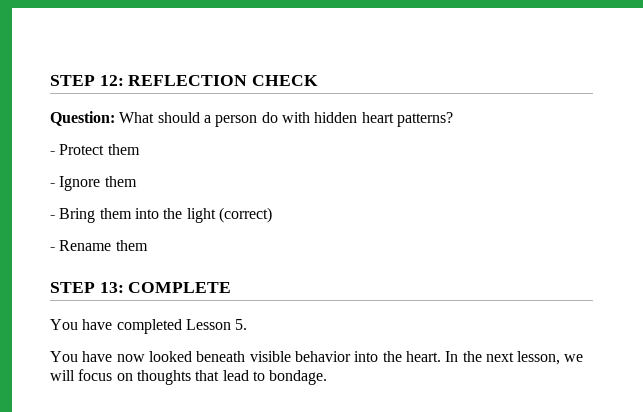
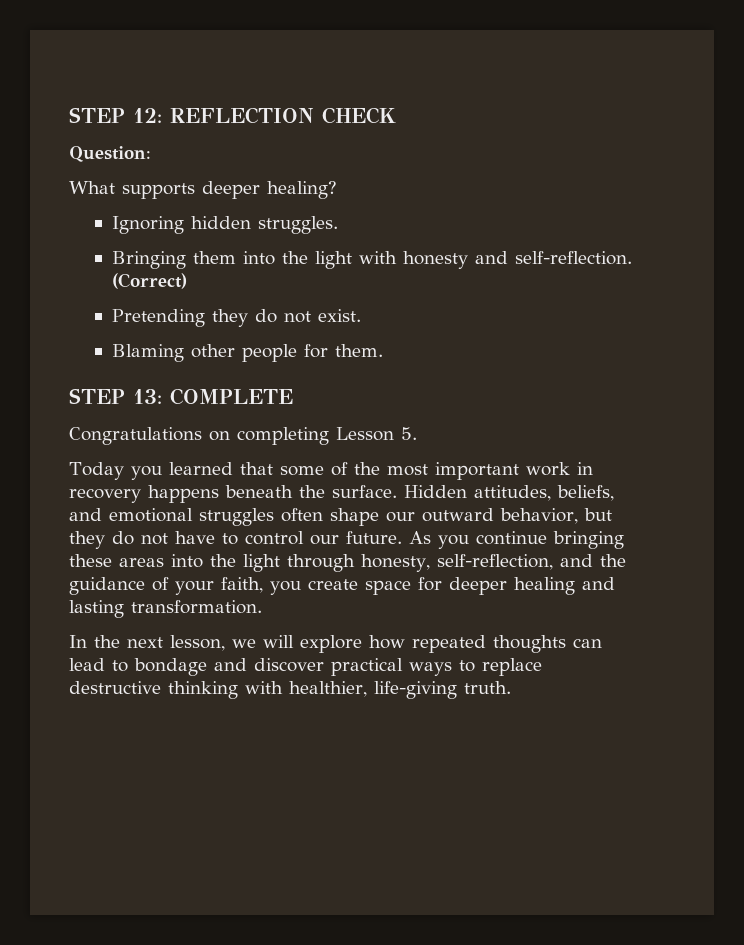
[119,112,453,127] [50,144,140,155] [50,176,137,191] [50,207,272,223] [50,240,148,251] What should a person do with hidden heart patterns? // - Protect them // - Ignore them // - Bring them into the light (correct) // - Rename them -> [69,181,337,199] [112,216,339,234] [112,251,633,269] [112,273,188,289] [112,309,362,327] [112,344,384,362] // What supports deeper healing? // Ignoring hidden struggles. // Bringing them into the light with honesty and self-reflection. (Correct) // Pretending they do not exist. // Blaming other people for them.
[50,319,182,334] You have completed -> [69,427,329,445] Congratulations on completing
[50,351,441,362] You have now looked beneath visible behavior into the heart. -> [69,462,593,480] [69,485,614,503] [69,508,612,526] [69,531,624,549] [69,554,626,572] [69,577,615,595] [69,600,262,618] Today you learned that some of the most important work in recovery happens beneath the surface. Hidden attitudes, beliefs, and emotional struggles often shape our outward behavior, but they do not have to control our future. As you continue bringing these areas into the light through honesty, self-reflection, and the guidance of your faith, you create space for deeper healing and lasting transformation. //
[78,369,328,385] focus on thoughts that lead to bondage. -> [300,635,602,653] [69,658,542,676] [69,681,511,699] explore how repeated thoughts can lead to bondage and discover practical ways to replace destructive thinking with healthier, life-giving truth.

